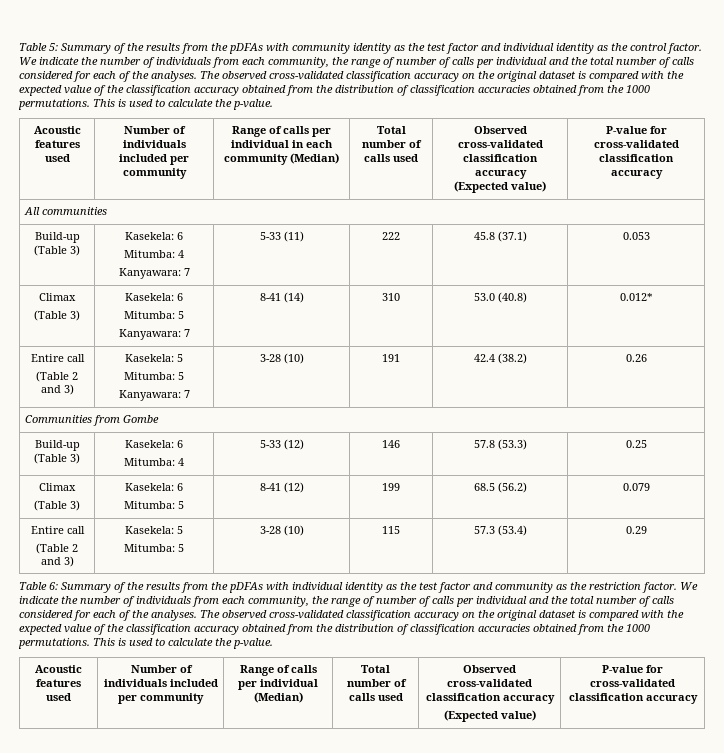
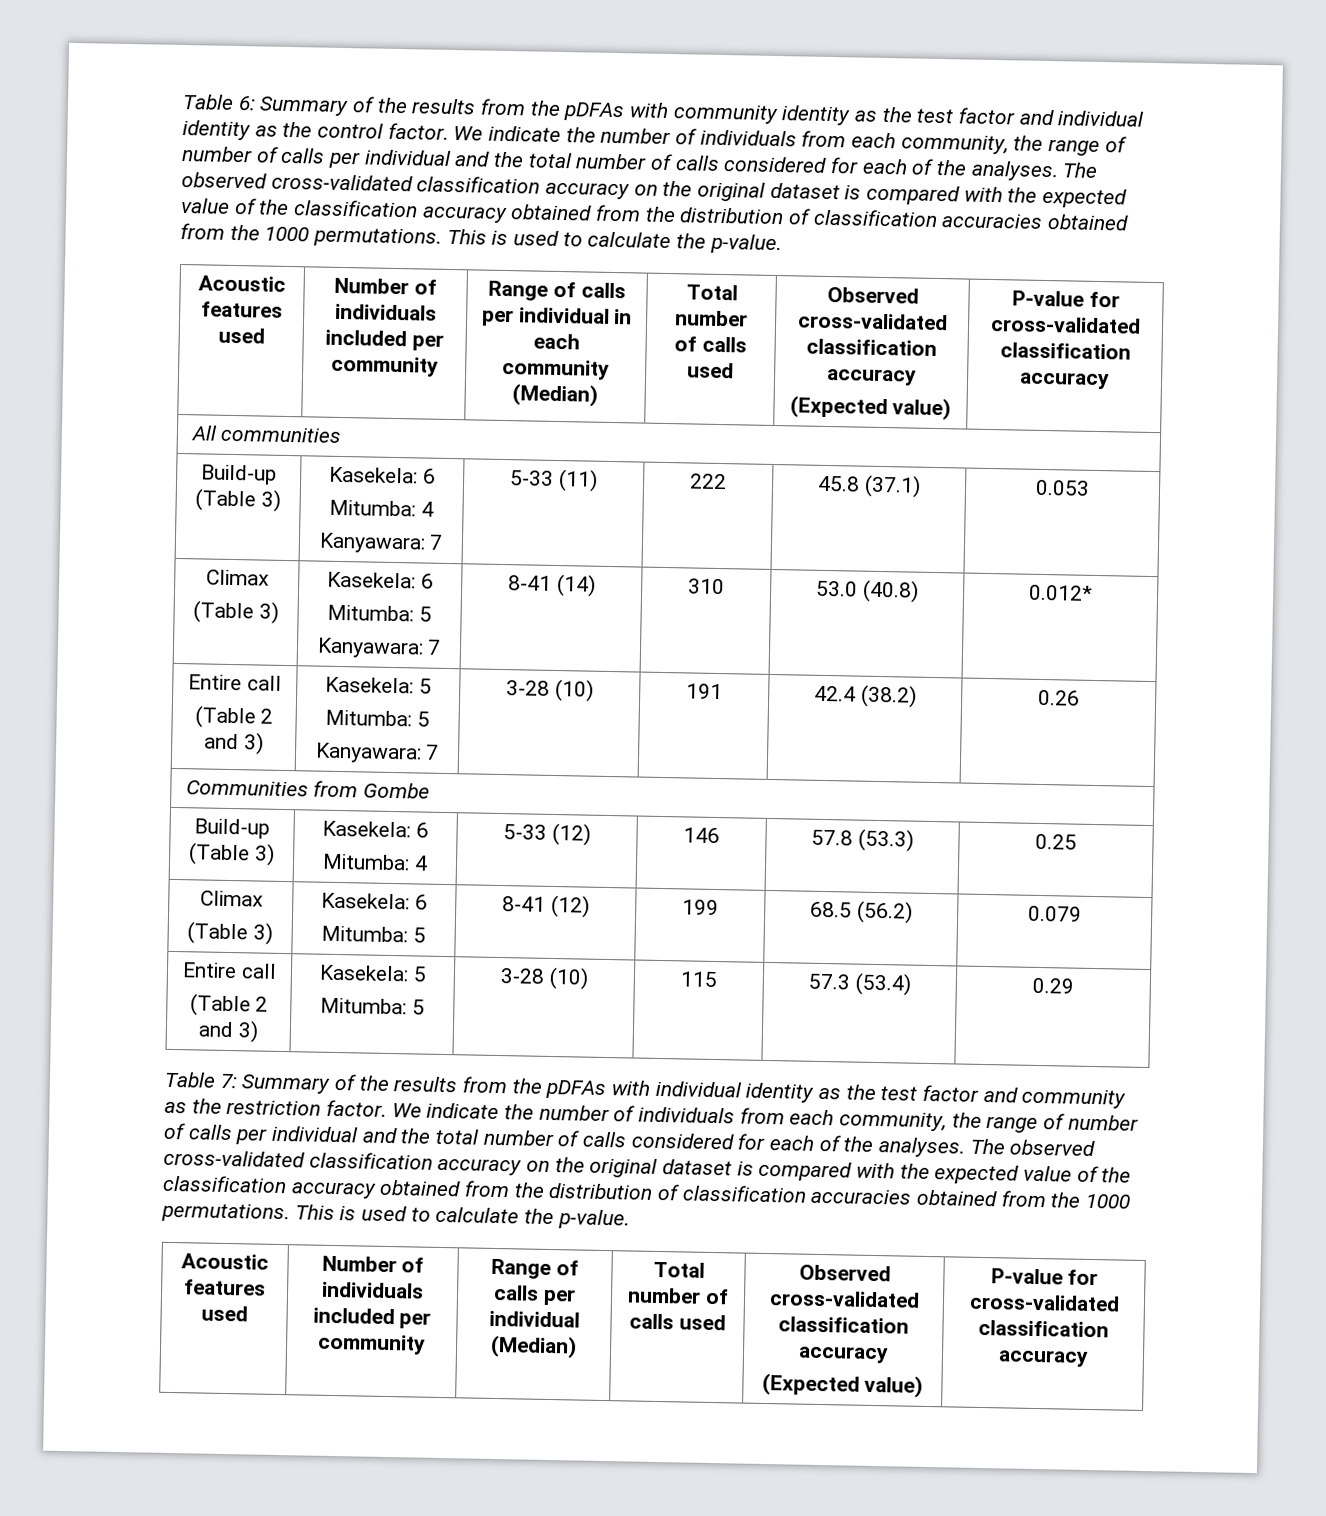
[19,43,58,51] Table 5: -> [182,94,256,111] Table 6:
[49,582,58,590] 6: -> [219,1073,238,1089] 7:

